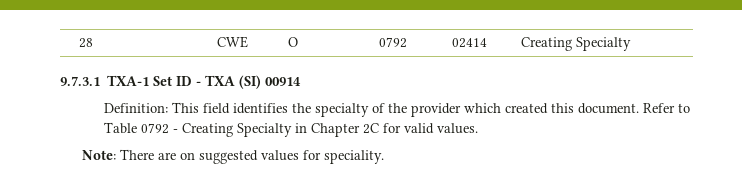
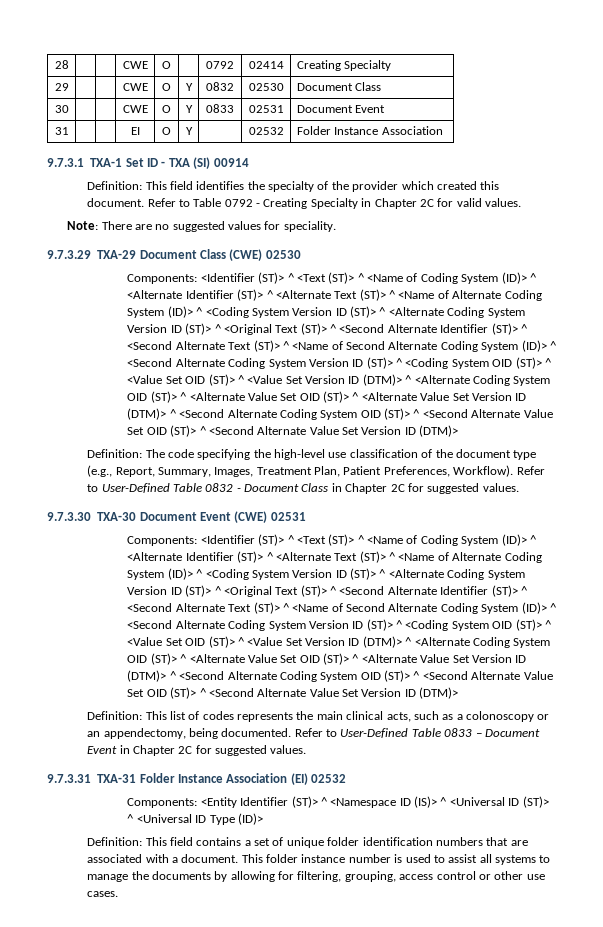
(631, 44) none -> [54,83,69,91] [122,83,148,91] [162,83,171,91] [185,83,193,91] [206,82,234,91] [248,83,284,91] [296,82,382,91] [54,105,69,113] [122,105,148,113] [162,105,171,113] [185,105,193,113] [206,104,234,113] [248,105,284,113] [296,105,386,113] [54,127,69,135] [130,127,140,135] [162,127,171,135] [185,127,193,135] [248,127,284,135] [296,126,443,135] // 29 | | | CWE | O | Y | 0832 | 02530 | Document Class // 30 | | | CWE | O | Y | 0833 | 02531 | Document Event // 31 | | | EI | O | Y | | 02532 | Folder Instance Association
[179,152,195,160] on -> [155,224,170,230] no
(384, 157) none -> [47,249,301,261] [127,272,536,284] [127,289,542,301] [127,306,525,318] [127,323,527,335] [127,340,556,352] [127,357,551,369] [127,374,551,386] [127,391,527,403] [127,408,553,420] [127,425,459,437] [87,449,537,460] [87,465,545,477] [87,483,519,494] [47,511,306,523] [127,534,536,546] [127,551,542,563] [127,568,525,580] [127,585,527,597] [127,602,556,614] [127,619,551,631] [127,636,551,648] [127,653,527,665] [127,670,553,682] [127,687,459,699] [87,711,550,722] [87,728,540,739] [87,745,307,756] [47,773,347,785] [127,796,549,808] [127,813,263,825] [87,837,528,848] [87,854,551,865] [87,871,545,882] [87,891,119,897] // 9.7.3.29 TXA-29 Document Class (CWE) 02530 // Components: <Identifier (ST)> ^ <Text (ST)> ^ <Name of Coding System (ID)> ^ <Alternate Identifier (ST)> ^ <Alternate Text (ST)> ^ <Name of Alternate Coding System (ID)> ^ <Coding System Version ID (ST)> ^ <Alternate Coding System Version ID (ST)> ^ <Original Text (ST)> ^ <Second Alternate Identifier (ST)> ^ <Second Alternate Text (ST)> ^ <Name of Second Alternate Coding System (ID)> ^ <Second Alternate Coding System Version ID (ST)> ^ <Coding System OID (ST)> ^ <Value Set OID (ST)> ^ <Value Set Version ID (DTM)> ^ <Alternate Coding System OID (ST)> ^ <Alternate Value Set OID (ST)> ^ <Alternate Value Set Version ID (DTM)> ^ <Second Alternate Coding System OID (ST)> ^ <Second Alternate Value Set OID (ST)> ^ <Second Alternate Value Set Version ID (DTM)> // Definition: The code specifying the high-level use classification of the document type (e.g., Report, Summary, Images, Treatment Plan, Patient Preferences, Workflow). Refer to User-Defined Table 0832 - Document Class in Chapter 2C for suggested values. // 9.7.3.30 TXA-30 Document Event (CWE) 02531 // Components: <Identifier (ST)> ^ <Text (ST)> ^ <Name of Coding System (ID)> ^ <Alternate Identifier (ST)> ^ <Alternate Text (ST)> ^ <Name of Alternate Coding System (ID)> ^ <Coding System Version ID (ST)> ^ <Alternate Coding System Version ID (ST)> ^ <Original Text (ST)> ^ <Second Alternate Identifier (ST)> ^ <Second Alternate Text (ST)> ^ <Name of Second Alternate Coding System (ID)> ^ <Second Alternate Coding System Version ID (ST)> ^ <Coding System OID (ST)> ^ <Value Set OID (ST)> ^ <Value Set Version ID (DTM)> ^ <Alternate Coding System OID (ST)> ^ <Alternate Value Set OID (ST)> ^ <Alternate Value Set Version ID (DTM)> ^ <Second Alternate Coding System OID (ST)> ^ <Second Alternate Value Set OID (ST)> ^ <Second Alternate Value Set Version ID (DTM)> // Definition: This list of codes represents the main clinical acts, such as a colonoscopy or an appendectomy, being documented. Refer to User-Defined Table 0833 – Document Event in Chapter 2C for suggested values. // 9.7.3.31 TXA-31 Folder Instance Association (EI) 02532 // Components: <Entity Identifier (ST)> ^ <Namespace ID (IS)> ^ <Universal ID (ST)> ^ <Universal ID Type (ID)> // Definition: This field contains a set of unique folder identification numbers that are associated with a document. This folder instance number is used to assist all systems to manage the documents by allowing for filtering, grouping, access control or other use cases.

